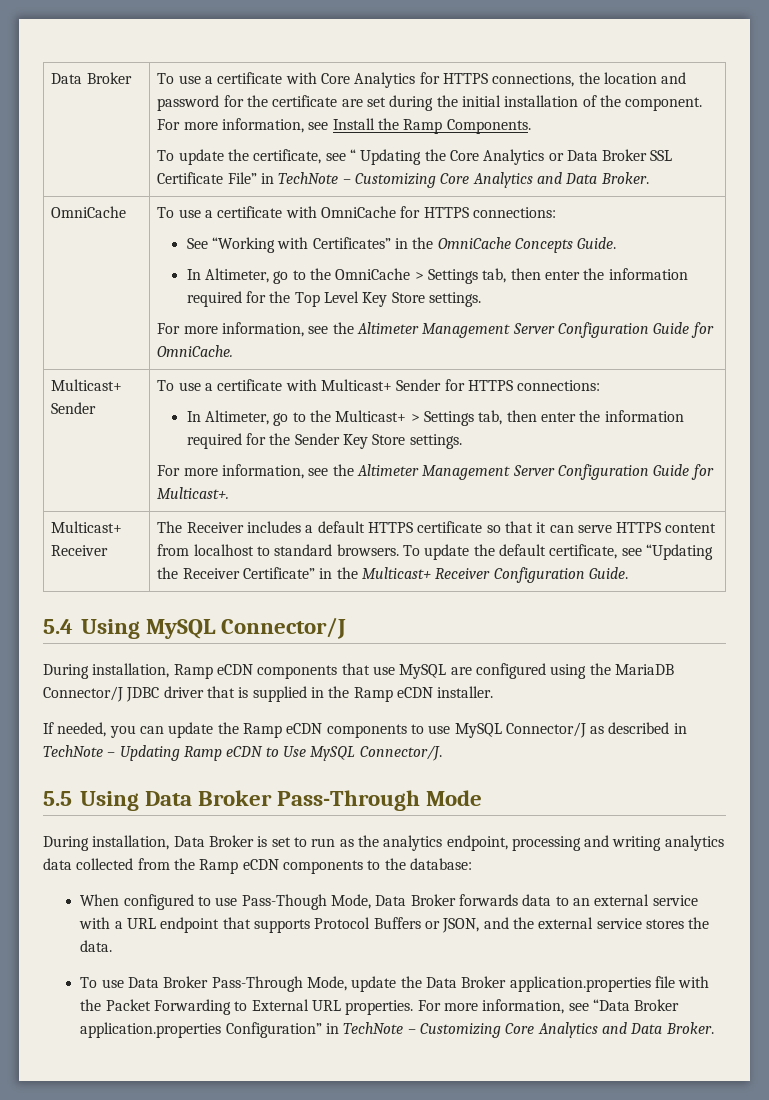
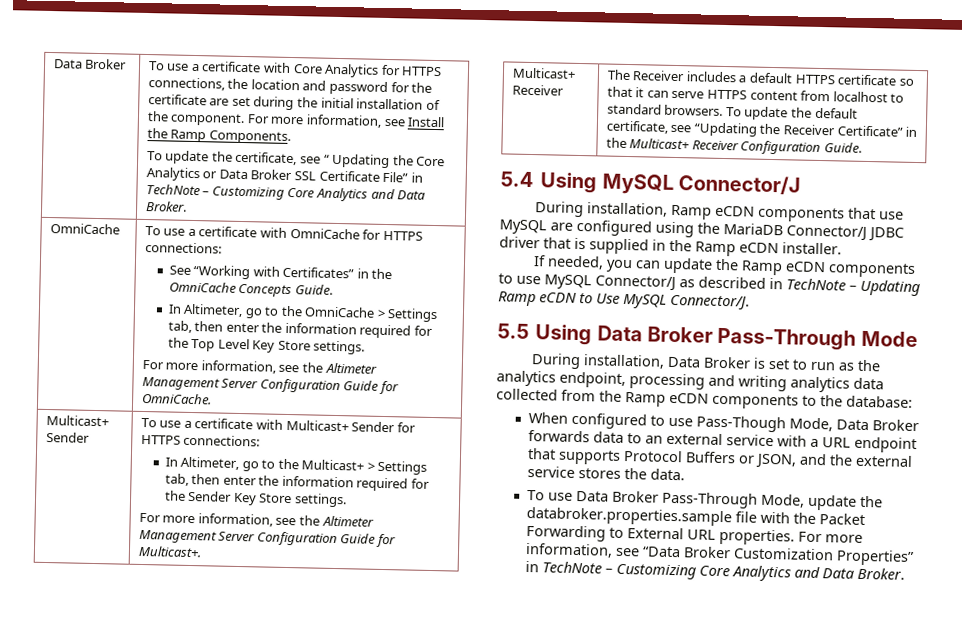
[426,976,651,992] Data Broker application.properties -> [526,506,733,527] databroker.properties.sample
[80,1022,322,1038] application.properties Configuration” -> [733,547,916,567] Customization Properties”

